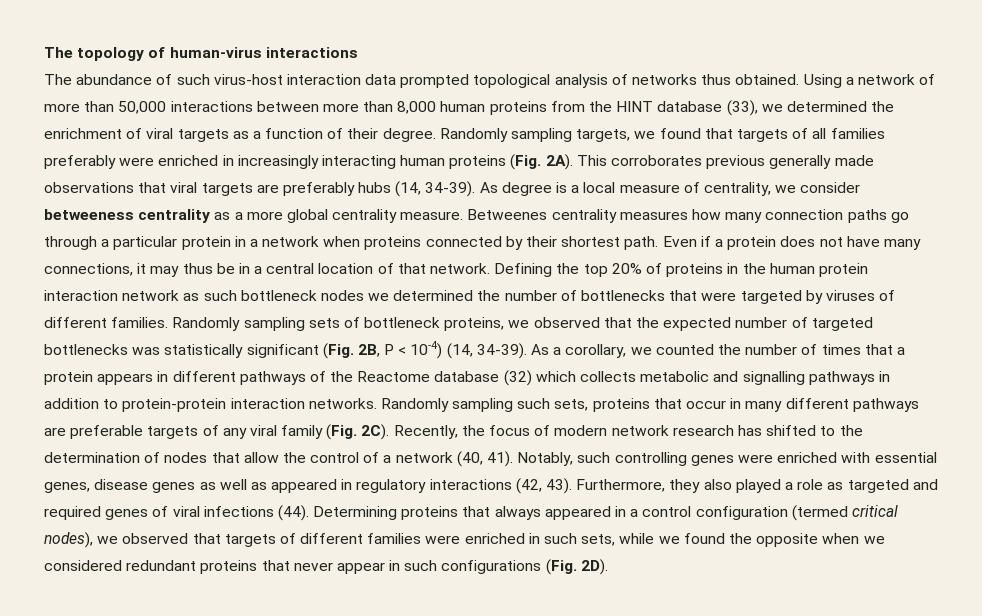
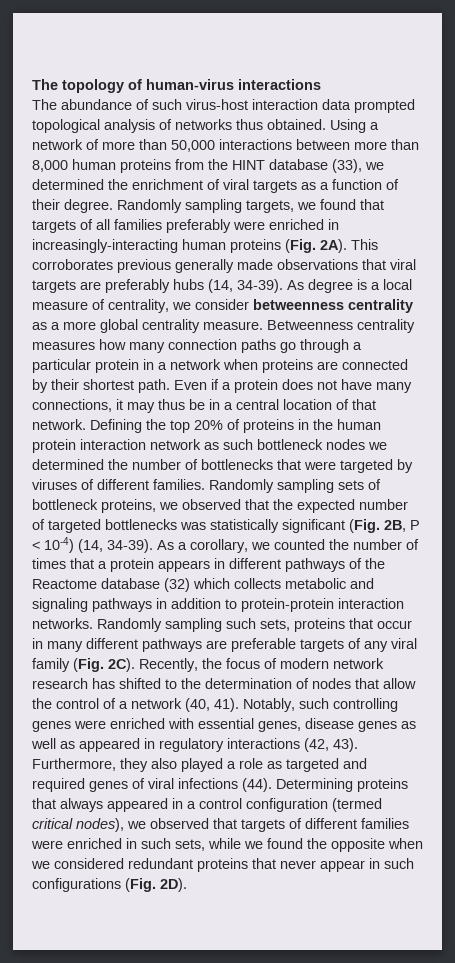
[237,155,396,169] increasingly interacting -> [32,239,178,253] increasingly-interacting
[44,209,134,220] betweeness -> [253,299,344,310] betweenness
[467,209,548,220] Betweenes -> [267,320,353,330] Betweenness
(422, 243) none -> [317,361,338,370] are
[742,371,805,385] signalling -> [32,598,88,612] signaling

